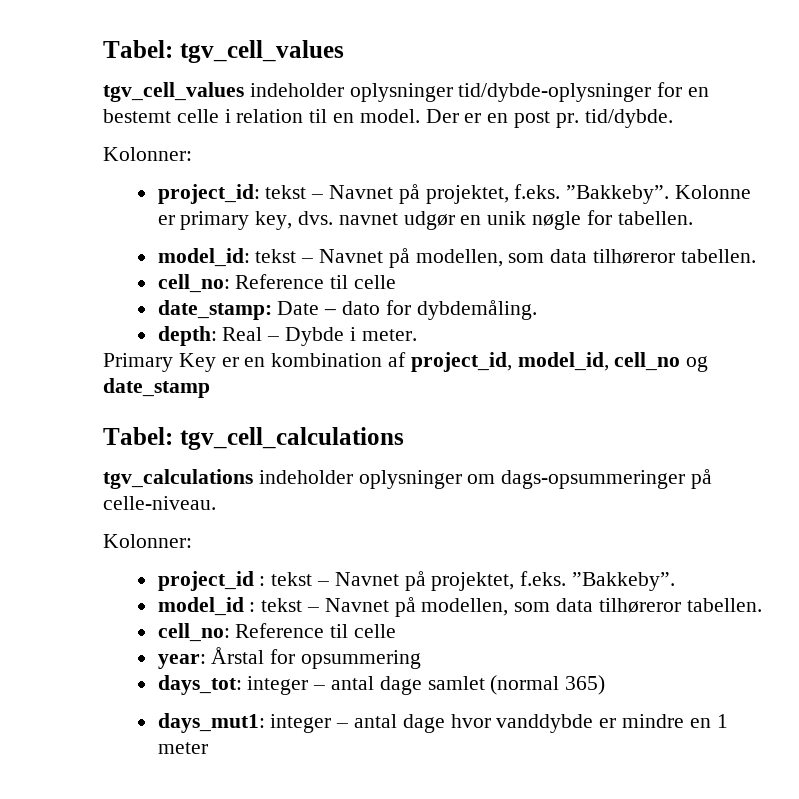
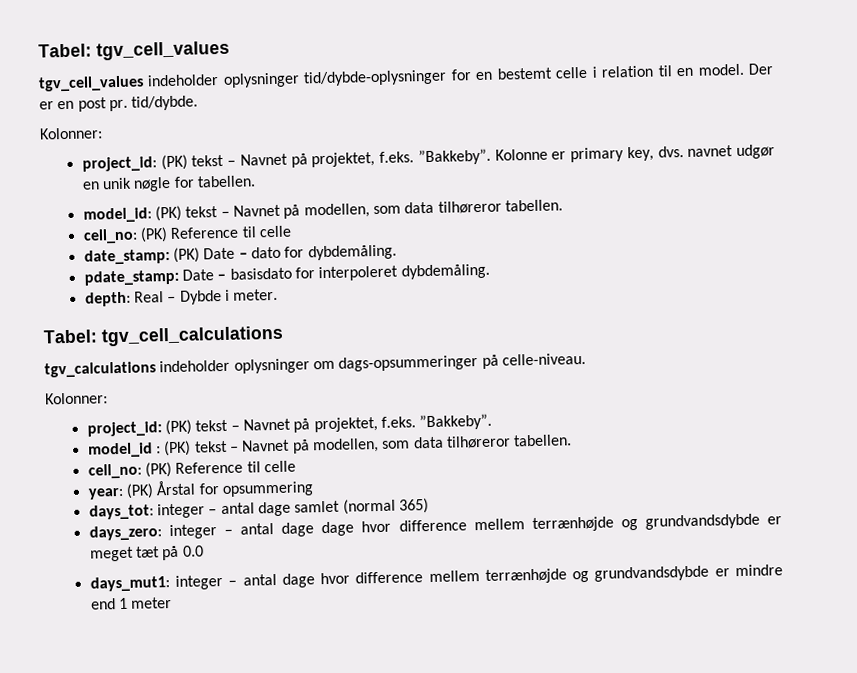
(260, 194) none -> [160,154,188,171] (PK)
(250, 257) none -> [155,205,183,222] (PK)
(230, 283) none -> [140,227,169,243] (PK)
(272, 310) none -> [173,247,201,263] (PK)
(537, 310) none -> [83,263,490,286] // pdate_stamp: Date – basisdato for interpoleret dybdemåling.
[103,352,709,372] [103,378,210,398] // Primary Key er en kombination af project_id, model_id, cell_no og date_stamp -> (279, 294) none
[157,571,266,591] project_id : -> [86,419,193,437] project_id: (PK)
(256, 607) none -> [163,440,192,457] (PK)
(230, 632) none -> [145,461,173,478] (PK)
(206, 661) none -> [126,483,155,499] (PK)
(606, 685) none -> [88,513,783,541] [89,545,204,562] // days_zero: integer – antal dage dage hvor difference mellem terrænhøjde og grundvandsdybde er meget tæt på 0.0
[496,714,594,733] vanddybde -> [355,565,710,584] difference mellem terrænhøjde og grundvandsdybde
[689,718,711,728] en -> [90,598,116,610] end

